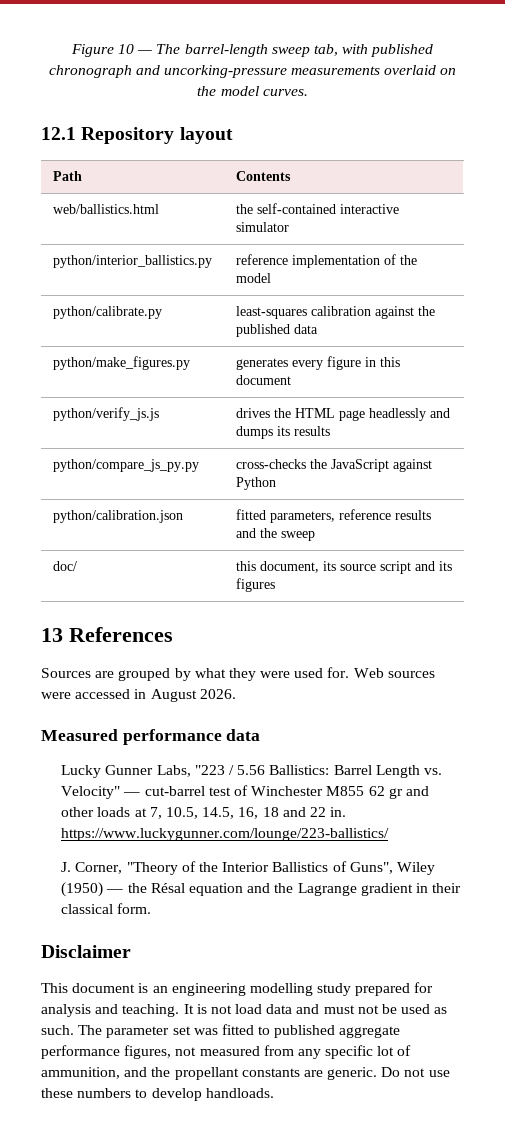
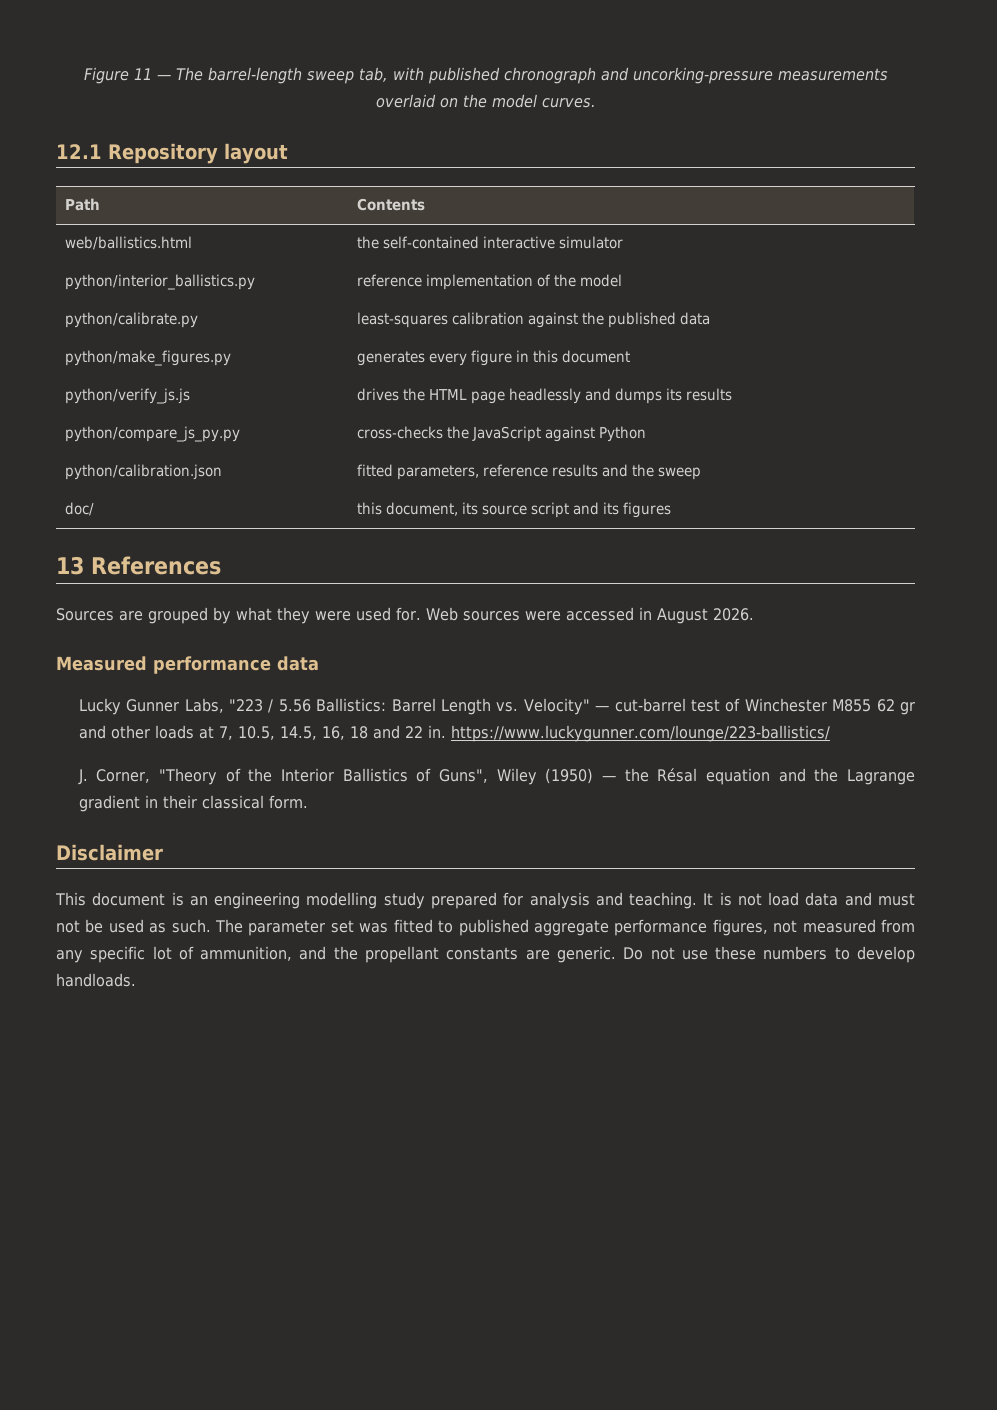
[117,44,134,54] 10 -> [133,68,152,80] 11

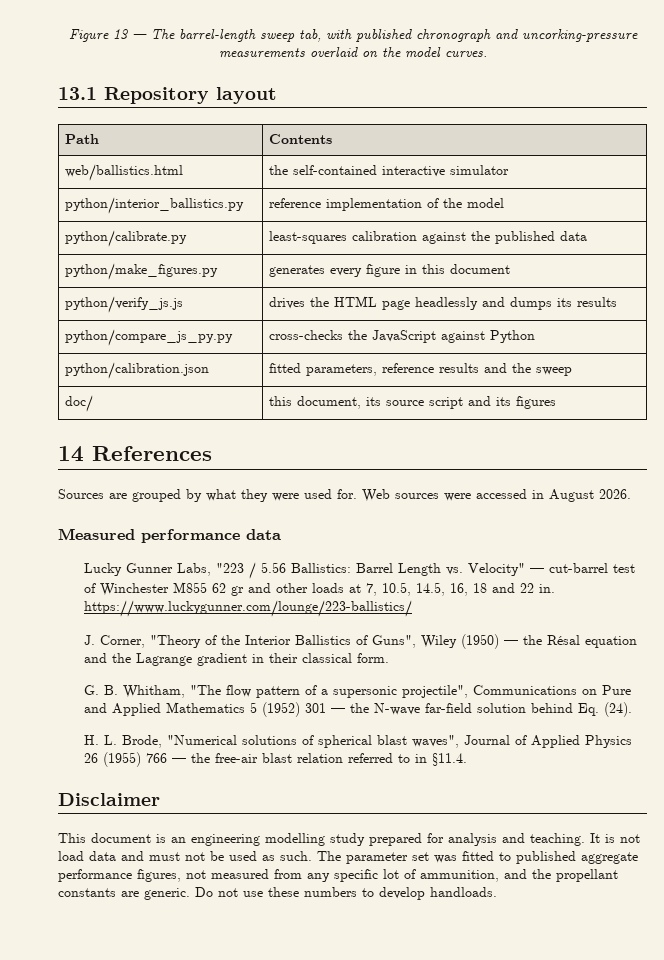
[133,68,152,80] 11 -> [112,29,128,39] 13
[56,144,102,159] 12.1 -> [58,87,97,100] 13.1
[56,556,84,575] 13 -> [58,446,84,462] 14
(308, 802) none -> [84,685,632,698] [84,702,633,717] [84,735,633,748] [84,752,468,767] // G. B. Whitham, "The flow pattern of a supersonic projectile", Communications on Pure and Applied Mathematics 5 (1952) 301 — the N-wave far-field solution behind Eq. (24). // H. L. Brode, "Numerical solutions of spherical blast waves", Journal of Applied Physics 26 (1955) 766 — the free-air blast relation referred to in §11.4.

